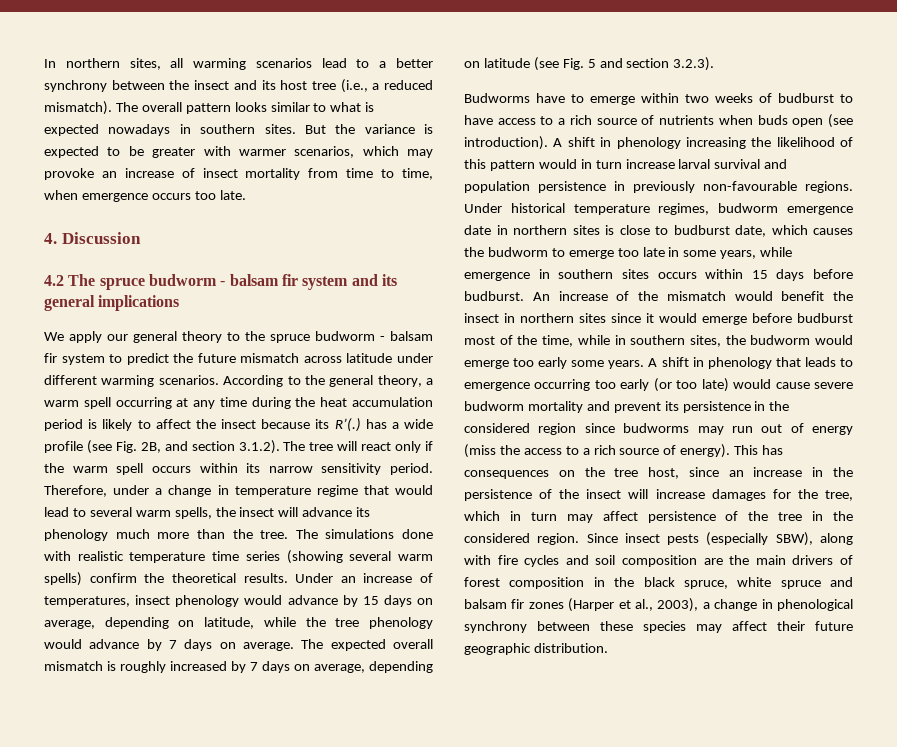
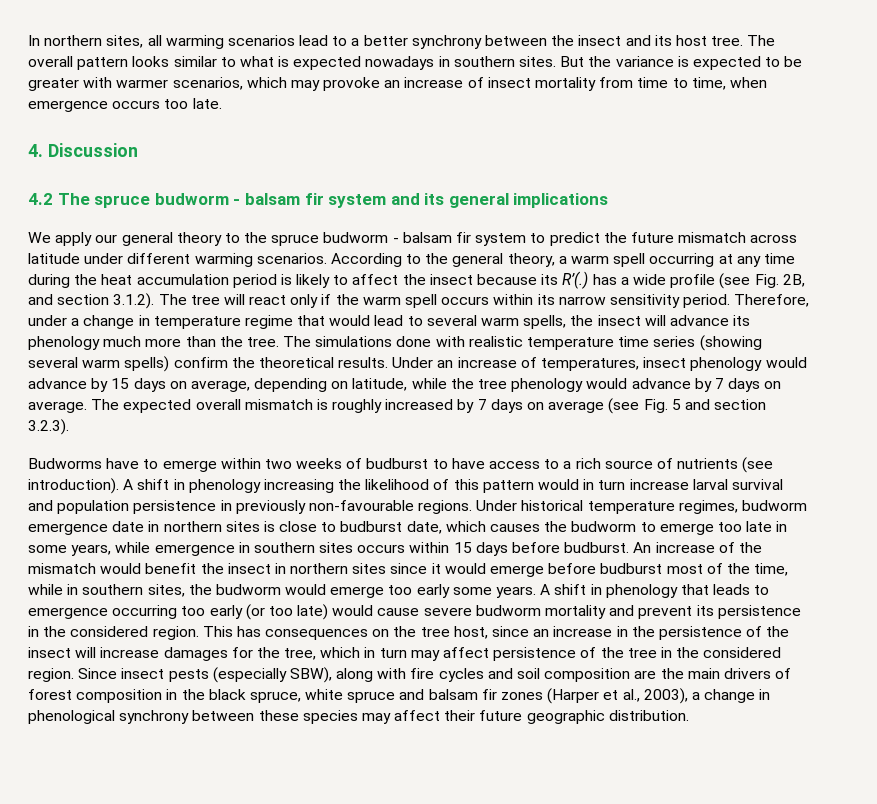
[311,79,433,93] [44,101,112,115] tree (i.e., a reduced mismatch). -> [711,36,744,46] tree.
[314,661,433,673] [464,58,530,68] average, depending on latitude -> [548,401,605,413] average
[718,115,824,127] when buds open -> (739, 463) none
[538,423,853,435] [464,444,731,458] region since budworms may run out of energy (miss the access to a rich source of energy). -> [152,626,199,640] region.

